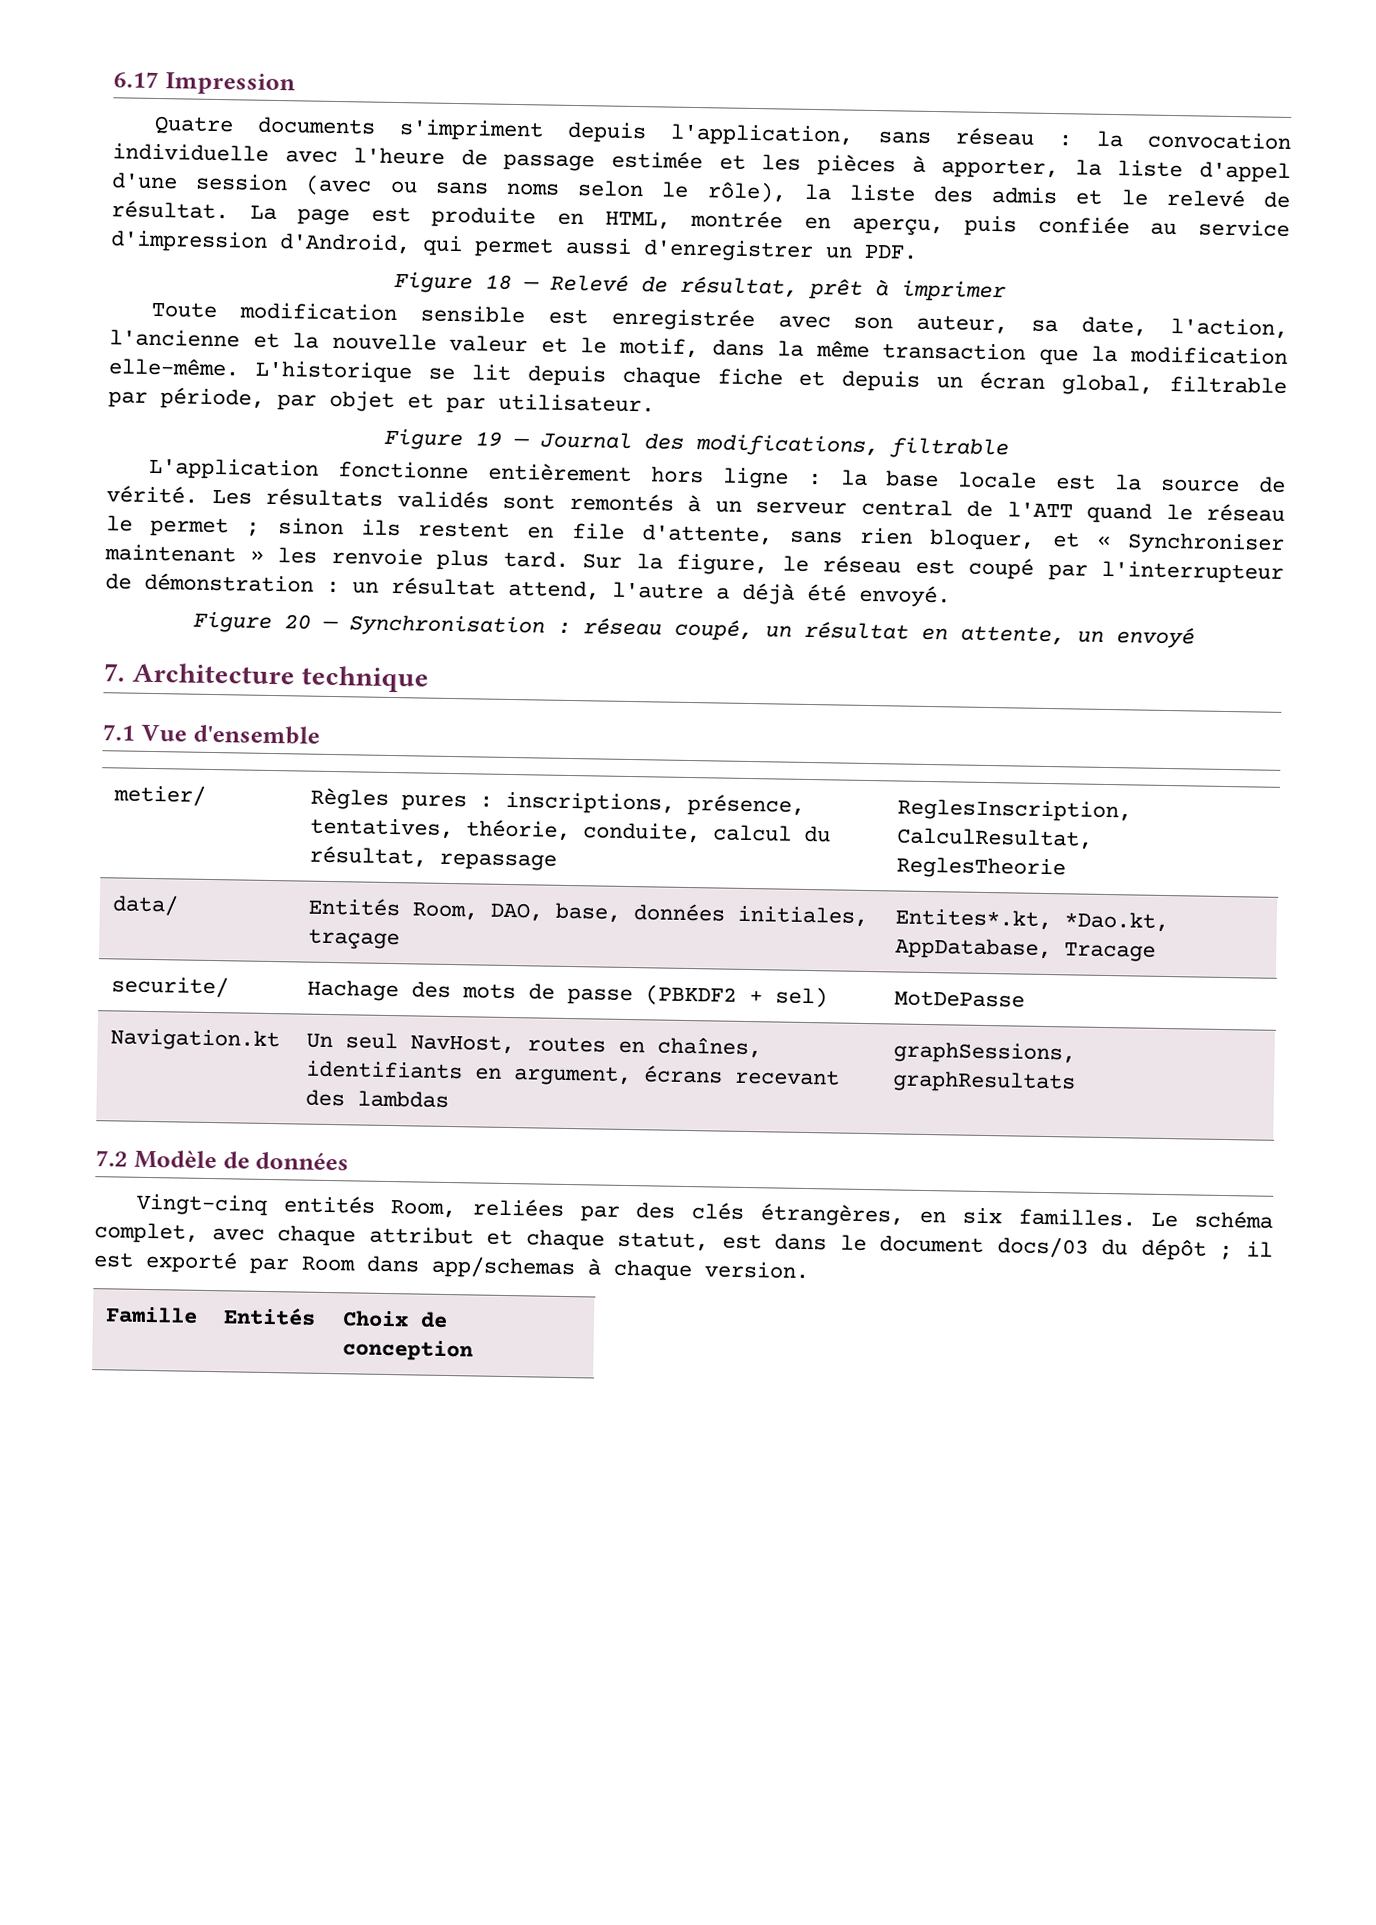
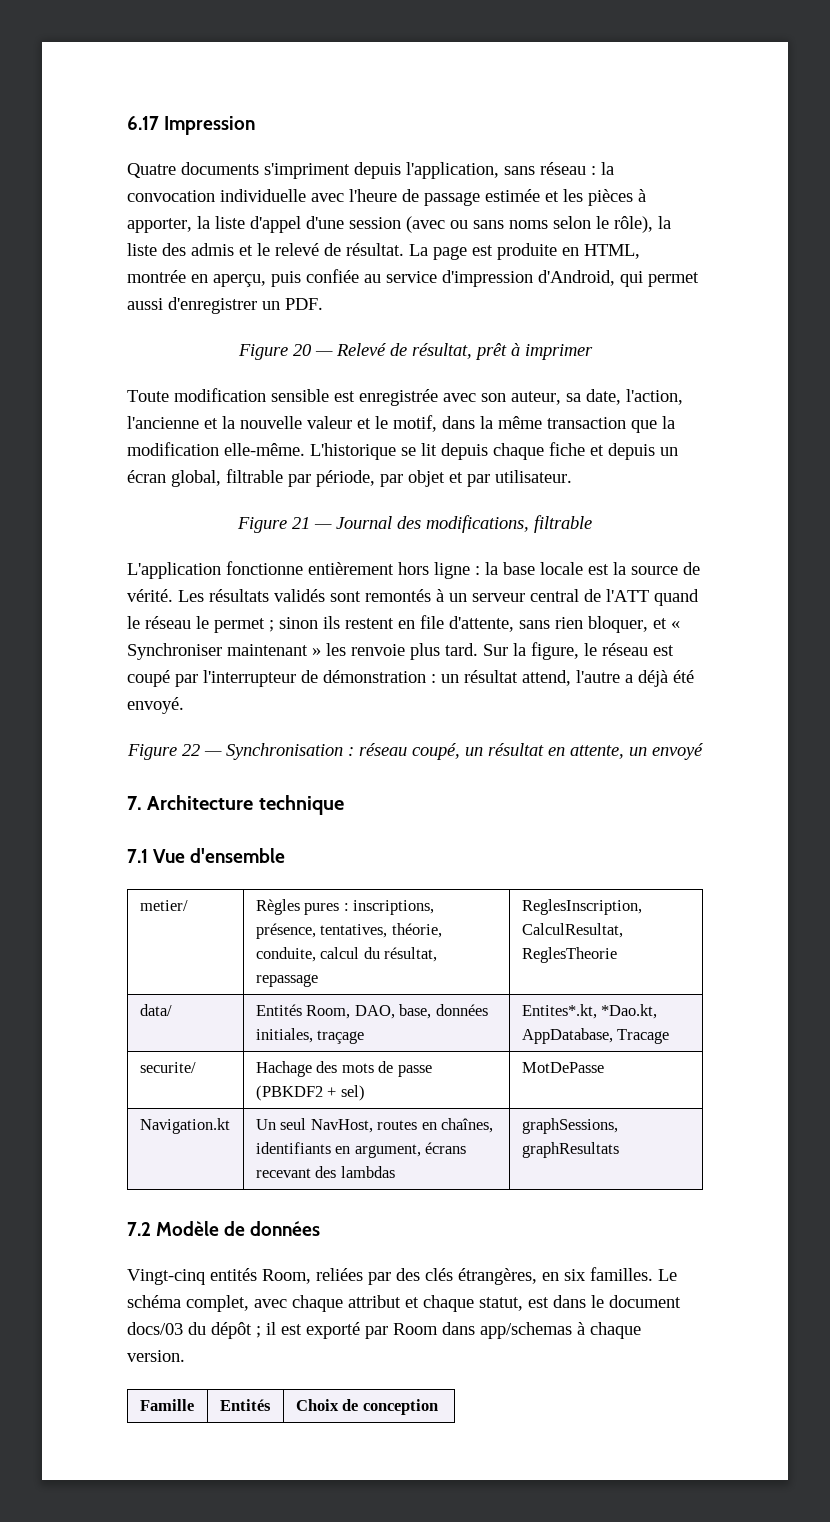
[484,274,512,290] 18 -> [292,344,312,356] 20
[475,431,502,447] 19 -> [292,517,310,529] 21
[283,614,311,630] 20 -> [182,744,200,756] 22

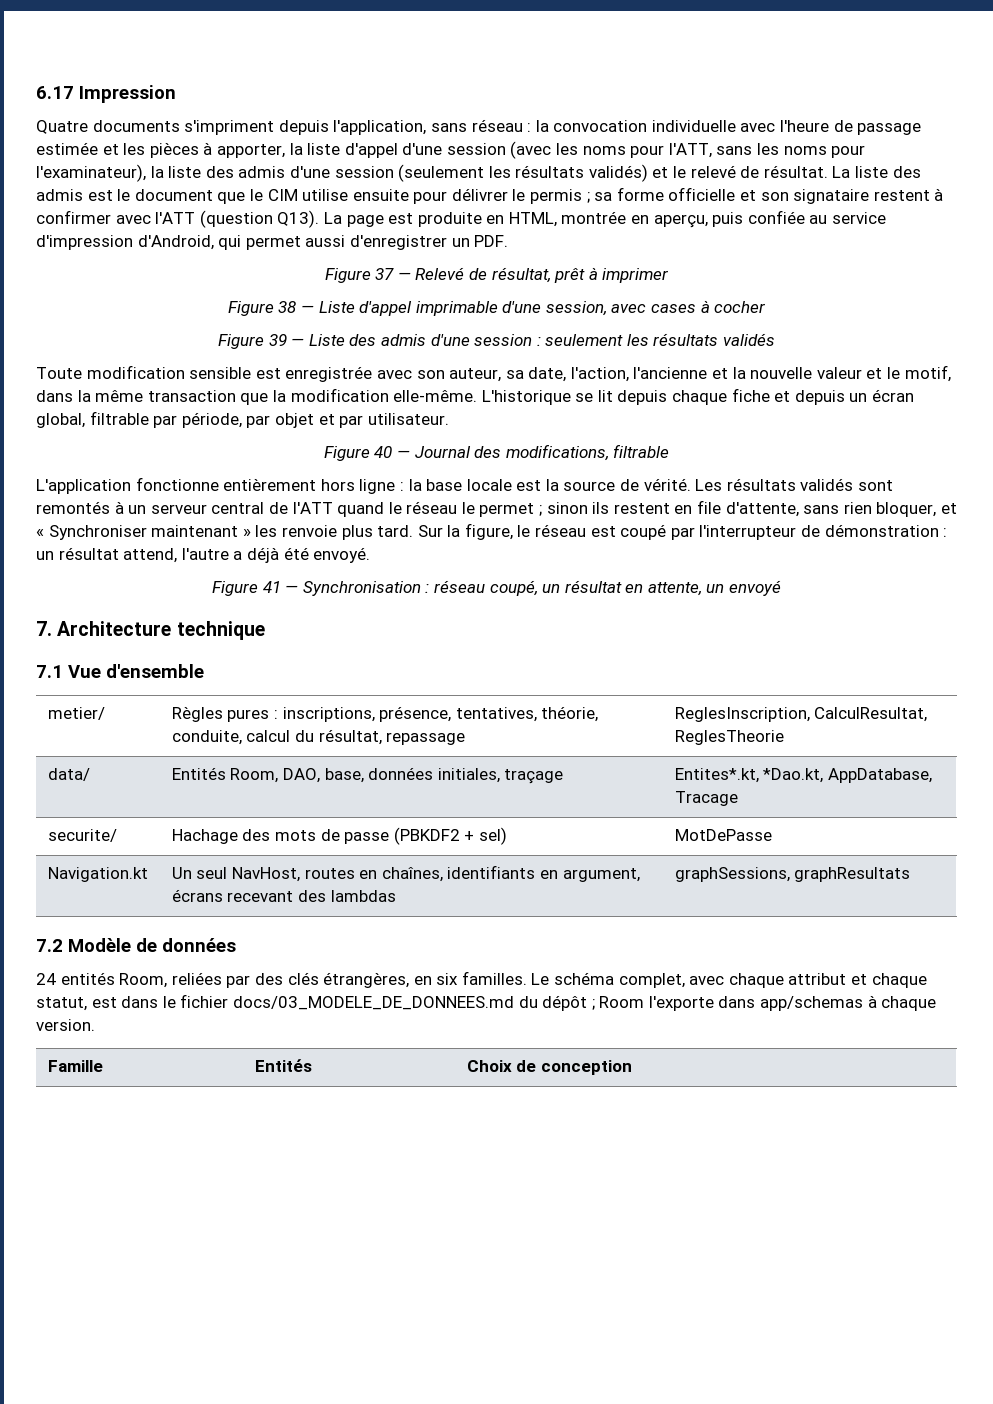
[450,216,671,233] [127,243,234,256] ou sans noms selon le rôle), la liste des admis -> [556,143,866,158] [36,164,648,182] les noms pour l'ATT, sans les noms pour l'examinateur), la liste des admis d'une session (seulement les résultats validés)
(428, 250) none -> [855,166,921,178] [36,187,944,204] [36,210,342,228] liste des admis est le document que le CIM utilise ensuite pour délivrer le permis ; sa forme officielle et son signataire restent à confirmer avec l'ATT (question Q13). La
[292,344,312,356] 20 -> [375,268,395,280] 37
(593, 352) none -> [227,300,766,316] [217,333,776,349] // Figure 38 — Liste d'appel imprimable d'une session, avec cases à cocher // Figure 39 — Liste des admis d'une session : seulement les résultats validés
[292,517,310,529] 21 -> [374,446,393,458] 40
[182,744,200,756] 22 -> [262,581,281,593] 41
[127,1269,205,1285] Vingt-cinq -> [36,973,56,985] 24
[609,1295,681,1308] [127,1322,183,1335] document docs/03 -> [180,994,514,1010] fichier docs/03_MODELE_DE_DONNEES.md
[266,1322,438,1339] il est exporté par Room -> [599,996,714,1011] Room l'exporte

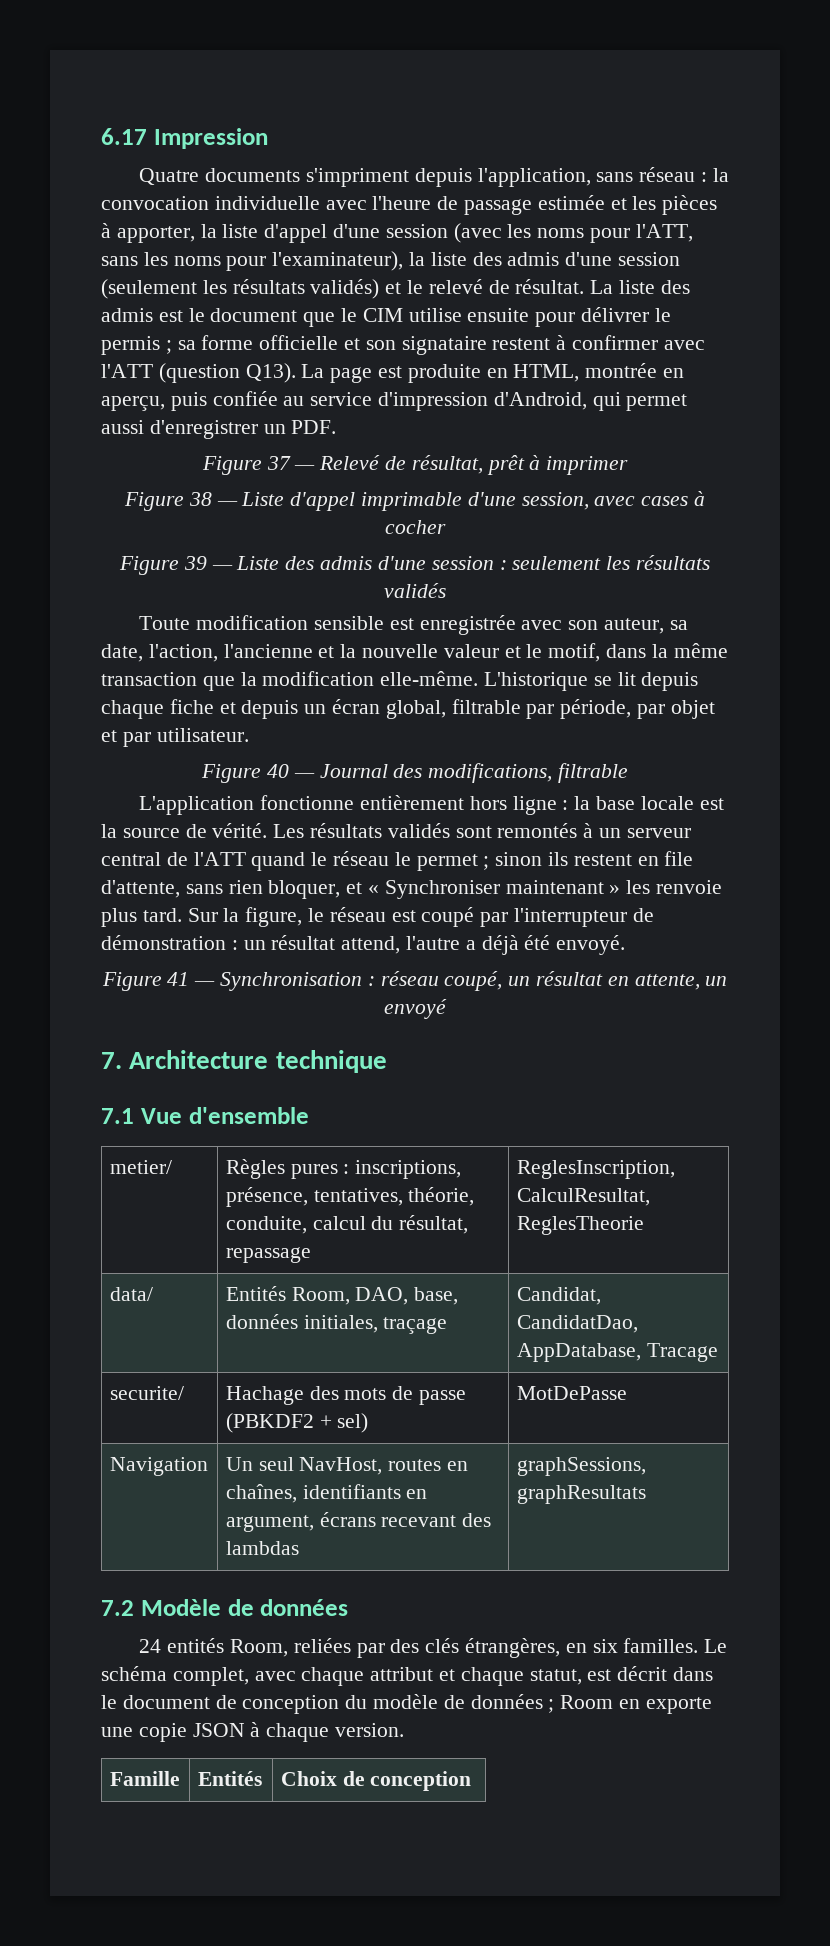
[674,768,824,783] Entites*.kt, *Dao.kt, -> [516,1287,601,1305] [516,1315,638,1333] Candidat, CandidatDao,
[47,867,148,882] Navigation.kt -> [109,1457,208,1476] Navigation
(117, 1002) none -> [617,1666,668,1681] décrit
[180,994,864,1011] fichier docs/03_MODELE_DE_DONNEES.md du dépôt ; Room l'exporte dans app/schemas -> [122,1694,712,1714] [101,1723,245,1742] document de conception du modèle de données ; Room en exporte une copie JSON

